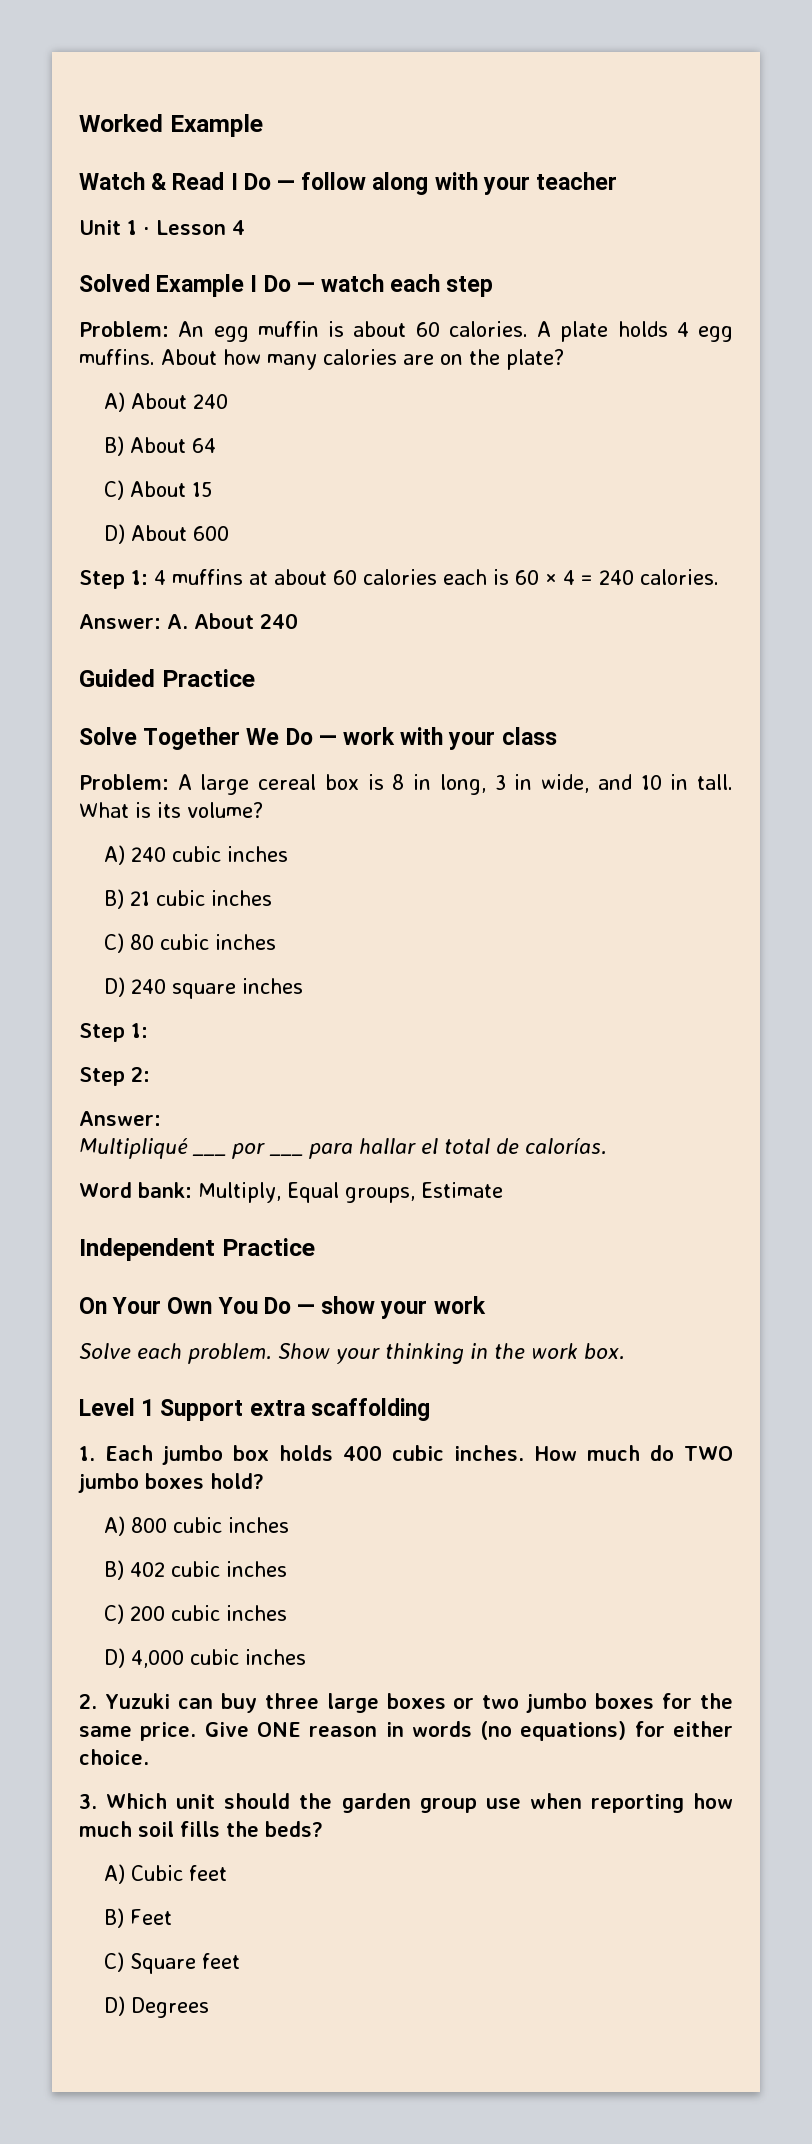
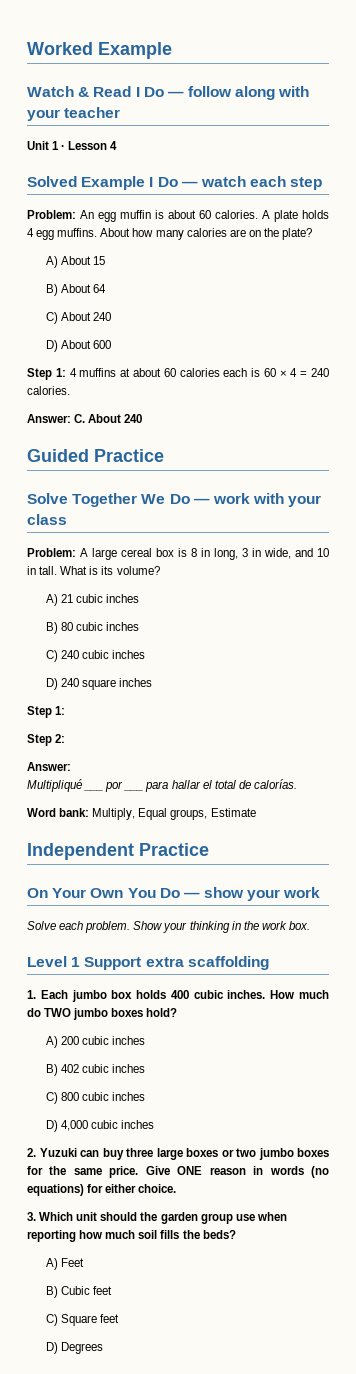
[192,394,228,409] 240 -> [93,256,106,265] 15
[191,482,212,497] 15 -> [93,312,112,321] 240
[167,614,188,629] A. -> [74,414,86,423] C.
[130,846,288,862] [103,889,272,909] [103,933,154,953] 240 cubic inches // B) 21 cubic inches // C) 80 -> [61,594,140,603] [45,622,140,634] [45,650,80,662] 21 cubic inches // B) 80 cubic inches // C) 240
[130,1517,167,1533] 800 -> [61,1036,80,1045] 200
[129,1606,165,1621] 200 -> [61,1092,80,1101] 800
(125, 1874) none -> [61,1258,85,1267] [45,1286,58,1298] Feet // B)
[103,1908,172,1928] // B) Feet -> (113, 1290) none

